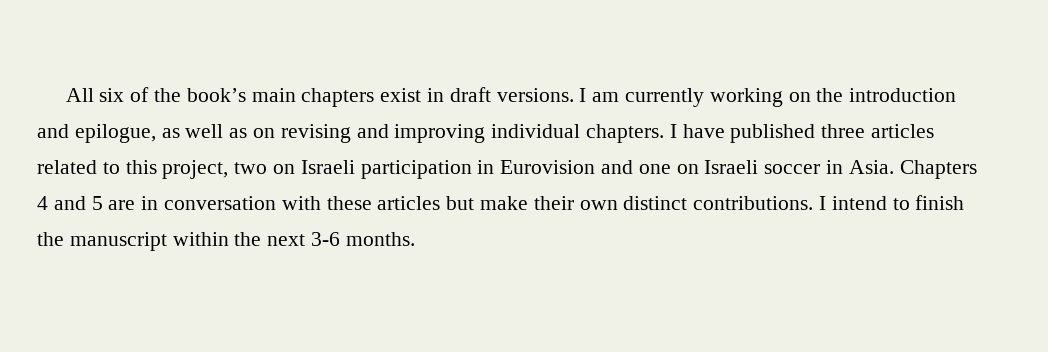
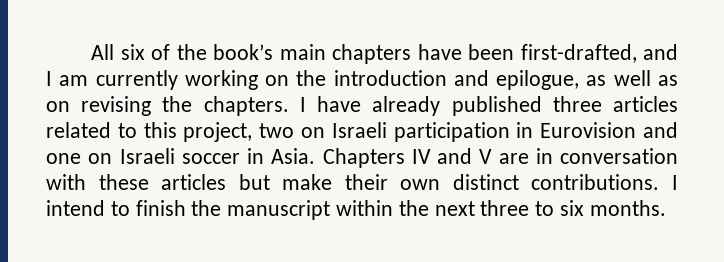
[380,87,574,102] exist in draft versions. -> [417,44,678,63] have been first-drafted, and
[356,124,581,143] and improving individual -> [162,96,193,112] the
(725, 131) none -> [372,96,441,116] already
[37,196,103,210] 4 and 5 -> [411,148,493,164] IV and V
[311,232,341,246] 3-6 -> [480,200,585,216] three to six

